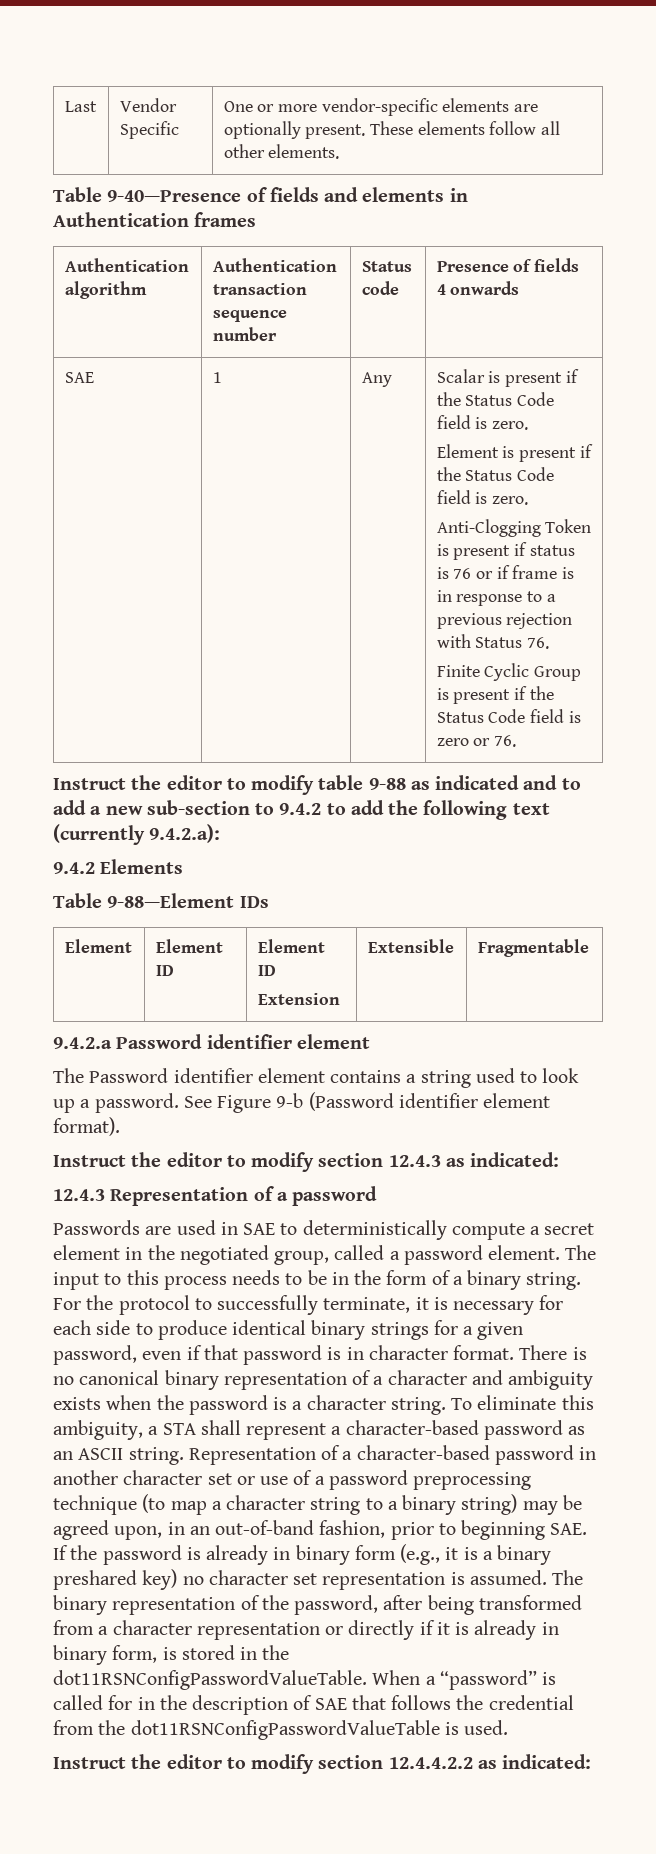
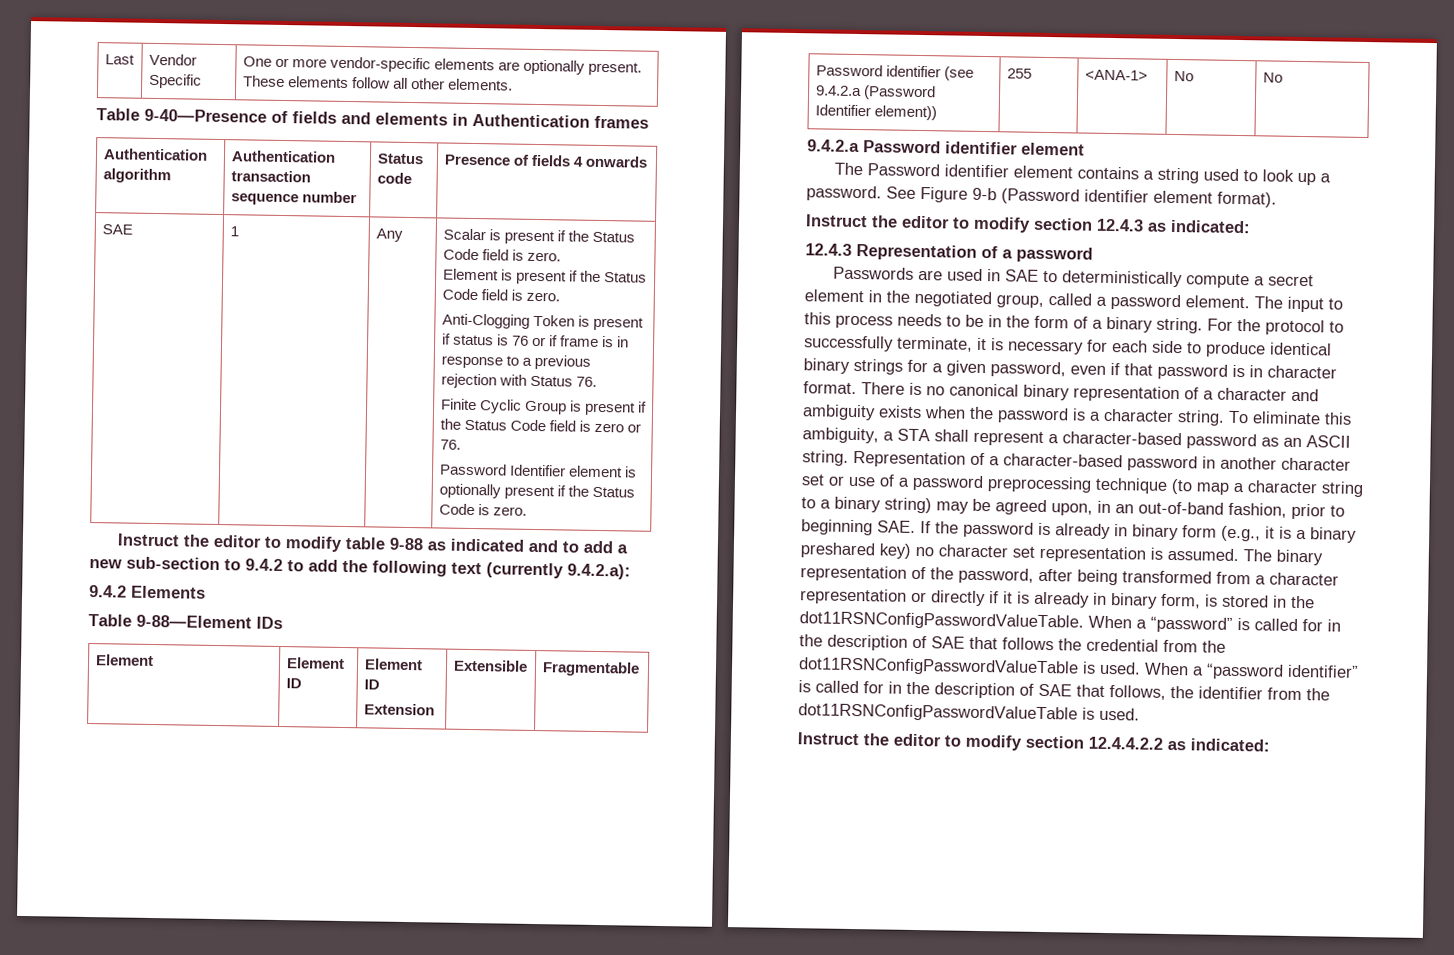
(517, 741) none -> [439,463,637,478] [438,483,635,500] [438,503,527,516] // Password Identifier element is optionally present if the Status Code is zero.
(589, 948) none -> [815,64,974,81] [815,85,936,101] [814,104,937,121] [1006,68,1032,79] [1084,69,1148,81] [1173,70,1194,82] [1262,72,1283,83] // Password identifier (see 9.4.2.a (Password Identifier element)) | 255 | <ANA-1> | No | No
(509, 1727) none -> [1144,662,1359,680] [798,680,1330,701] [798,703,1140,723] When a “password identifier” is called for in the description of SAE that follows, the identifier from the dot11RSNConfigPasswordValueTable is used.

